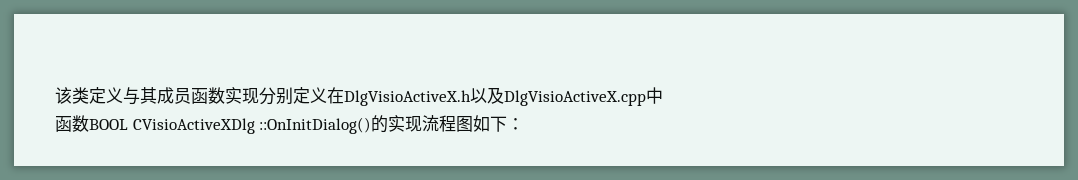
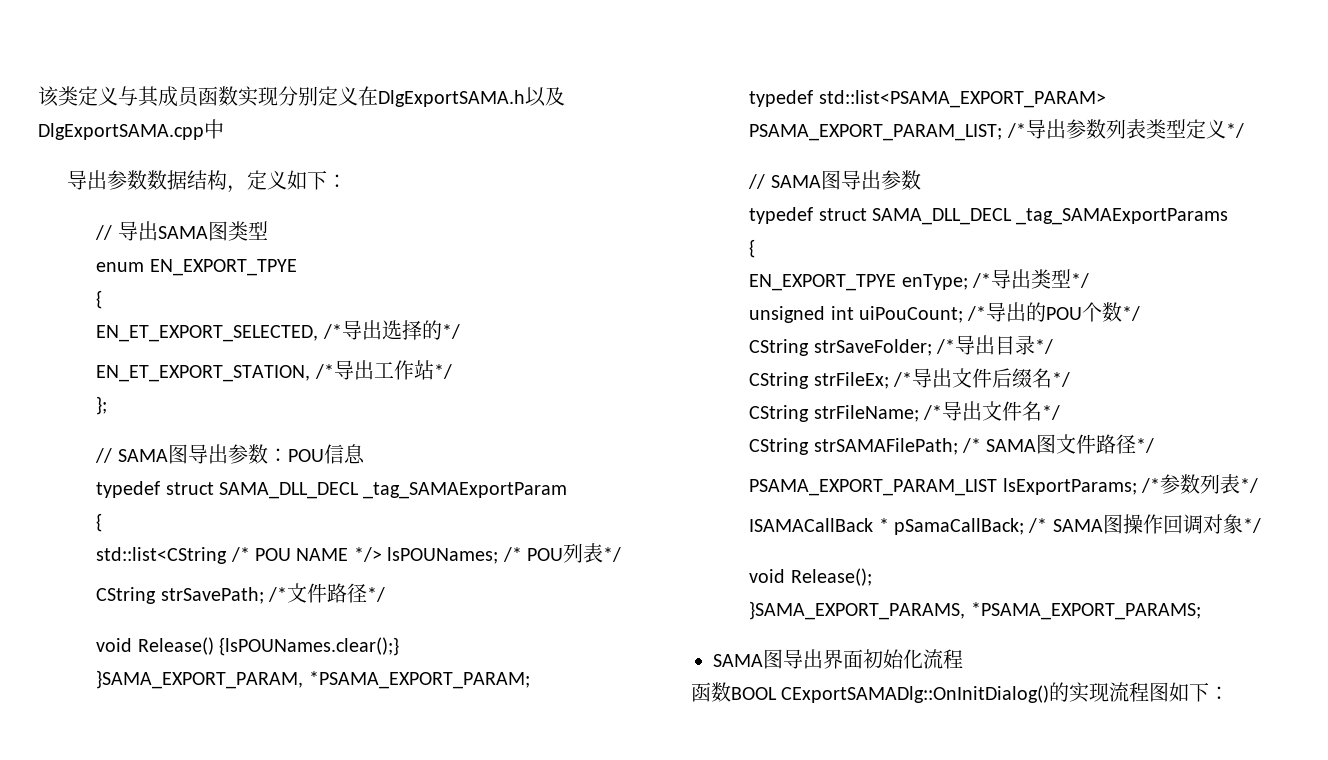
[344,87,663,106] DlgVisioActiveX.h以及DlgVisioActiveX.cpp中 -> [378,87,565,107] [38,119,224,140] [67,170,348,193] [95,221,268,241] [96,259,297,276] [96,290,103,309] [96,320,460,342] [96,360,452,382] [96,396,108,415] [95,444,365,464] [96,481,568,499] [96,513,103,532] [96,543,622,564] [96,583,386,604] [96,637,400,656] [96,670,530,689] [749,90,1106,108] [749,119,1244,141] [748,170,921,190] [749,207,1229,225] [749,239,756,258] [749,269,1090,291] [749,302,1141,323] [749,335,1054,356] [749,368,1071,389] [749,401,1061,422] [749,434,1155,455] [749,474,1259,496] [749,514,1261,535] [749,568,872,586] [749,601,1201,620] [713,649,963,669] DlgExportSAMA.h以及DlgExportSAMA.cpp中 // 导出参数数据结构，定义如下： // // 导出SAMA图类型 // enum EN_EXPORT_TPYE // { // EN_ET_EXPORT_SELECTED, /*导出选择的*/ // EN_ET_EXPORT_STATION, /*导出工作站*/ // }; // // SAMA图导出参数：POU信息 // typedef struct SAMA_DLL_DECL _tag_SAMAExportParam // { // std::list<CString /* POU NAME */> lsPOUNames; /* POU列表*/ // CString strSavePath; /*文件路径*/ // void Release() {lsPOUNames.clear();} // }SAMA_EXPORT_PARAM, *PSAMA_EXPORT_PARAM; // typedef std::list<PSAMA_EXPORT_PARAM> PSAMA_EXPORT_PARAM_LIST; /*导出参数列表类型定义*/ // // SAMA图导出参数 // typedef struct SAMA_DLL_DECL _tag_SAMAExportParams // { // EN_EXPORT_TPYE enType; /*导出类型*/ // unsigned int uiPouCount; /*导出的POU个数*/ // CString strSaveFolder; /*导出目录*/ // CString strFileEx; /*导出文件后缀名*/ // CString strFileName; /*导出文件名*/ // CString strSAMAFilePath; /* SAMA图文件路径*/ // PSAMA_EXPORT_PARAM_LIST lsExportParams; /*参数列表*/ // ISAMACallBack * pSamaCallBack; /* SAMA图操作回调对象*/ // void Release(); // }SAMA_EXPORT_PARAMS, *PSAMA_EXPORT_PARAMS; // SAMA图导出界面初始化流程
[132,117,372,134] CVisioActiveXDlg ::OnInitDialog() -> [781,685,1050,703] CExportSAMADlg::OnInitDialog()

